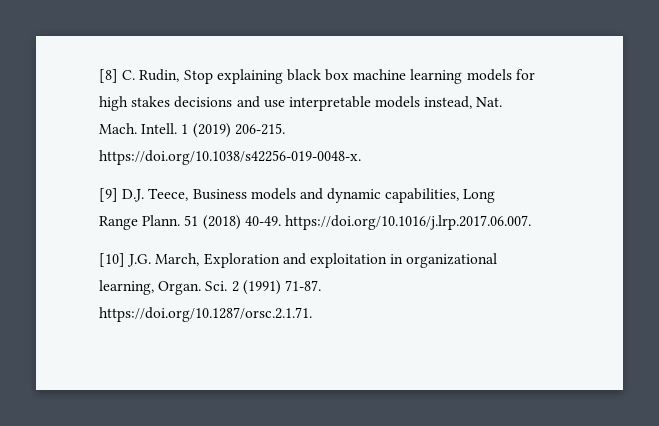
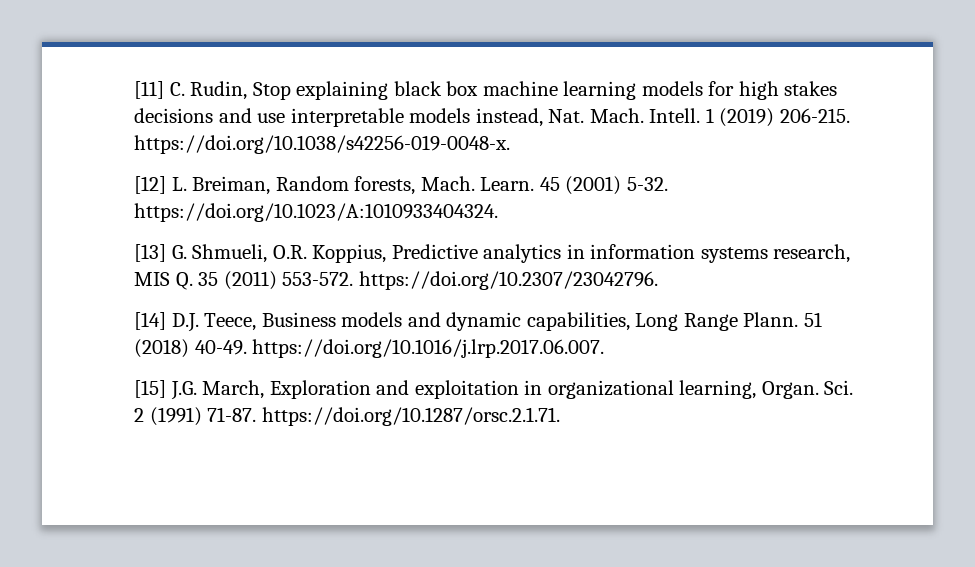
[99,69,118,83] [8] -> [134,81,164,99] [11]
[99,188,118,202] [9] -> [134,176,668,195] [134,203,498,222] [134,244,851,263] [134,271,658,290] [134,312,166,330] [12] L. Breiman, Random forests, Mach. Learn. 45 (2001) 5-32. https://doi.org/10.1023/A:1010933404324. // [13] G. Shmueli, O.R. Koppius, Predictive analytics in information systems research, MIS Q. 35 (2011) 553-572. https://doi.org/10.2307/23042796. // [14]
[99,253,125,267] [10] -> [134,380,166,398] [15]

